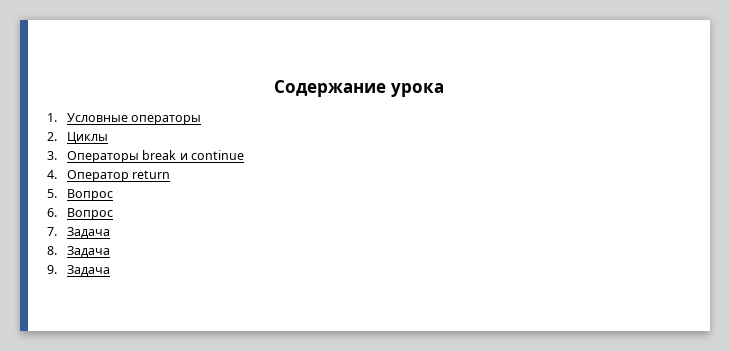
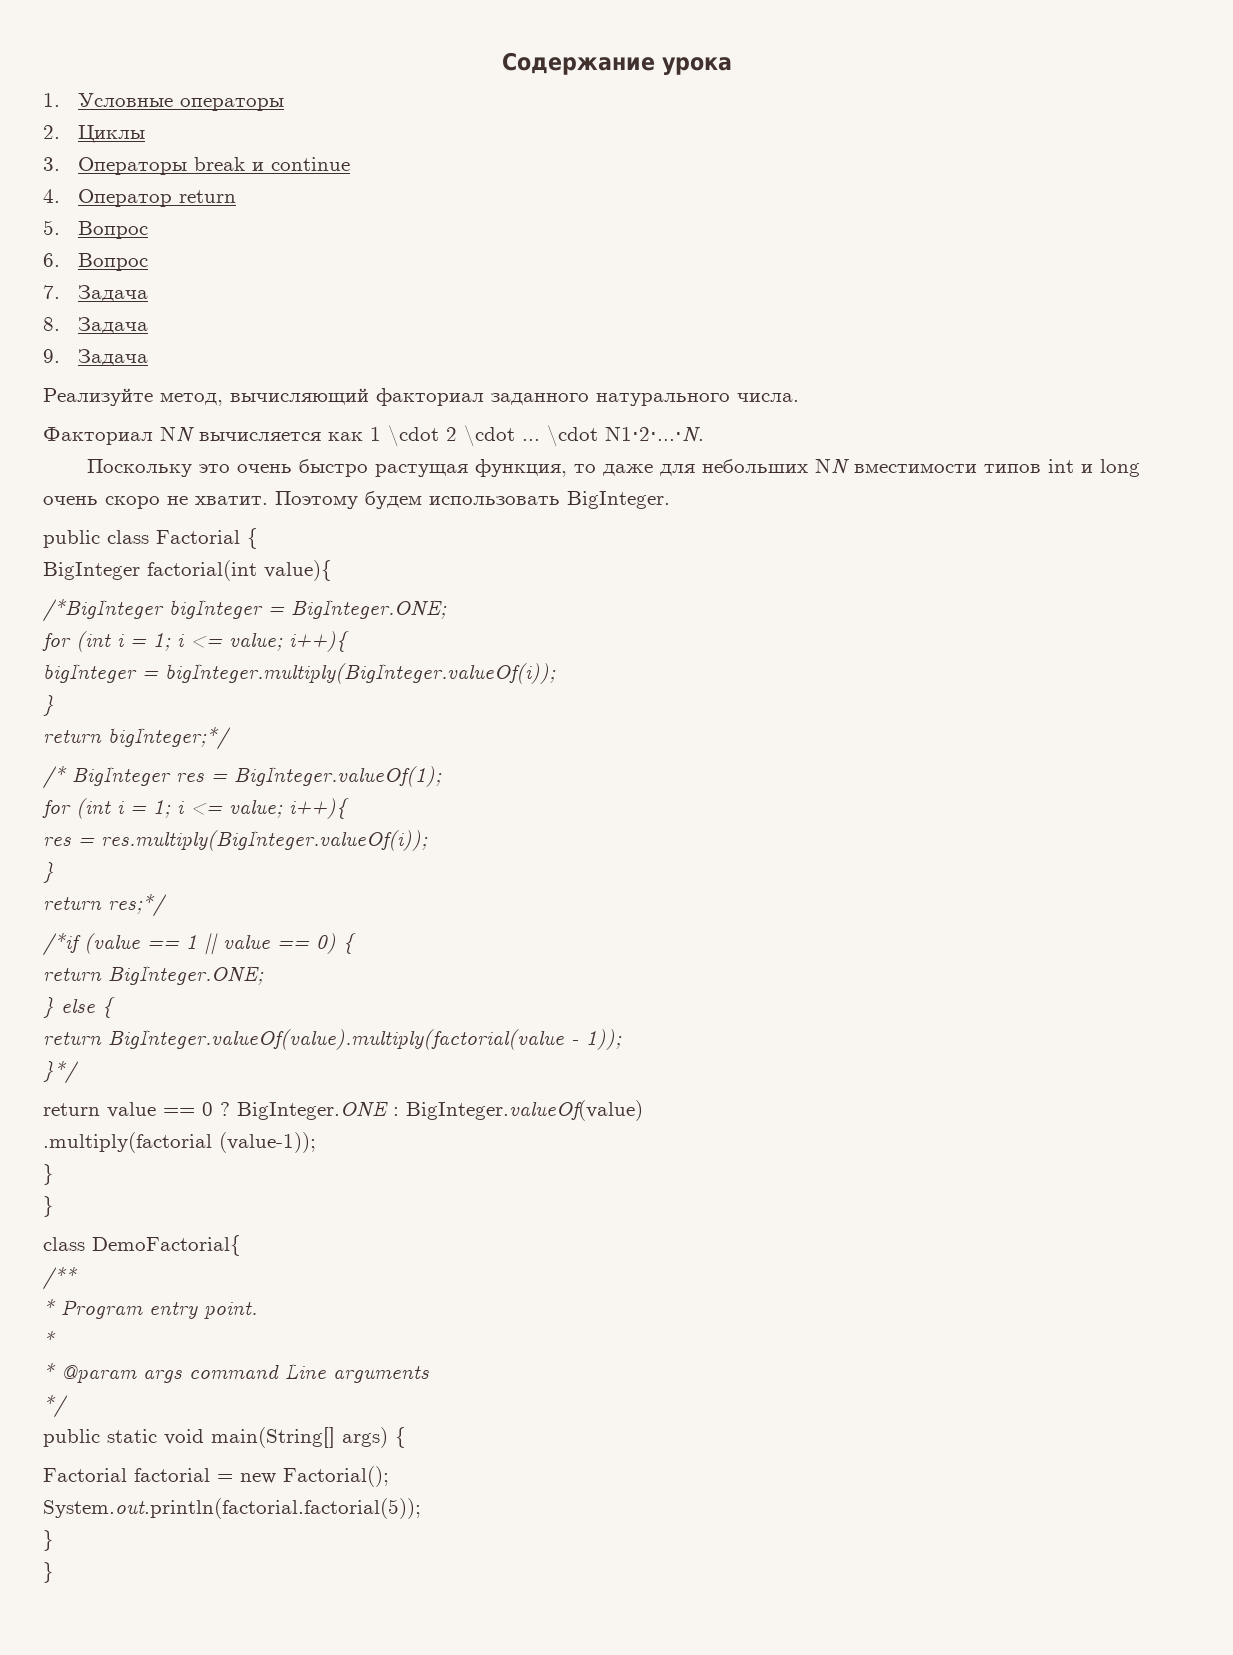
(110, 271) none -> [43,388,799,406] [43,425,704,447] [87,458,1141,477] [43,491,670,509] [43,528,258,549] [43,560,332,581] [43,599,447,622] [42,631,349,652] [43,663,556,684] [43,695,54,716] [43,727,230,750] [43,766,442,789] [42,798,349,819] [43,830,428,851] [43,862,54,883] [43,894,166,917] [43,933,356,956] [43,965,264,985] [43,997,115,1018] [43,1029,622,1050] [43,1061,78,1084] [43,1100,643,1121] [43,1132,316,1153] [43,1164,54,1185] [43,1196,54,1217] [43,1235,241,1256] [43,1267,78,1290] [43,1299,257,1319] [43,1331,56,1347] [43,1363,429,1383] [43,1395,67,1418] [43,1427,406,1448] [43,1466,389,1487] [43,1498,421,1519] [43,1530,54,1551] [43,1562,54,1583] // Реализуйте метод, вычисляющий факториал заданного натурального числа. // Факториал NN вычисляется как 1 \cdot 2 \cdot ... \cdot N1⋅2⋅...⋅N. // Поскольку это очень быстро растущая функция, то даже для небольших NN вместимости типов int и long очень скоро не хватит. Поэтому будем использовать BigInteger. // public class Factorial { // BigInteger factorial(int value){ // /*BigInteger bigInteger = BigInteger.ONE; // for (int i = 1; i <= value; i++){ // bigInteger = bigInteger.multiply(BigInteger.valueOf(i)); // } // return bigInteger;*/ // /* BigInteger res = BigInteger.valueOf(1); // for (int i = 1; i <= value; i++){ // res = res.multiply(BigInteger.valueOf(i)); // } // return res;*/ // /*if (value == 1 || value == 0) { // return BigInteger.ONE; // } else { // return BigInteger.valueOf(value).multiply(factorial(value - 1)); // }*/ // return value == 0 ? BigInteger.ONE : BigInteger.valueOf(value) // .multiply(factorial (value-1)); // } // } // class DemoFactorial{ // /** // * Program entry point. // * // * @param args command Line arguments // */ // public static void main(String[] args) { // Factorial factorial = new Factorial(); // System.out.println(factorial.factorial(5)); // } // }

